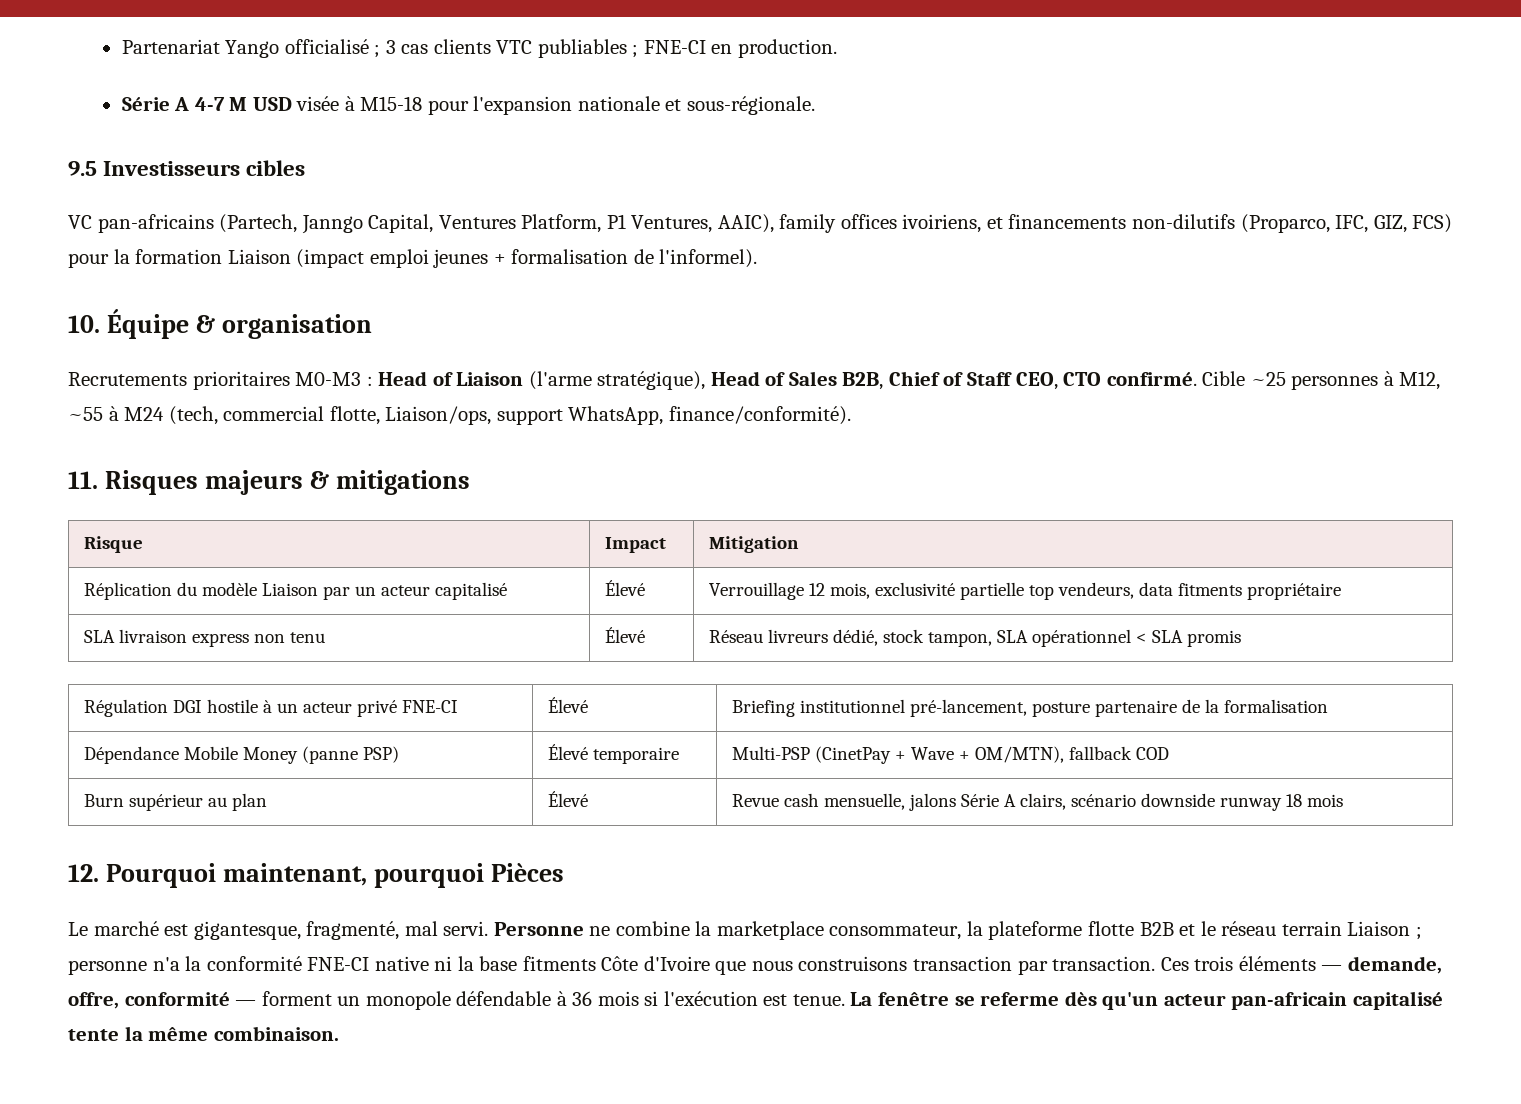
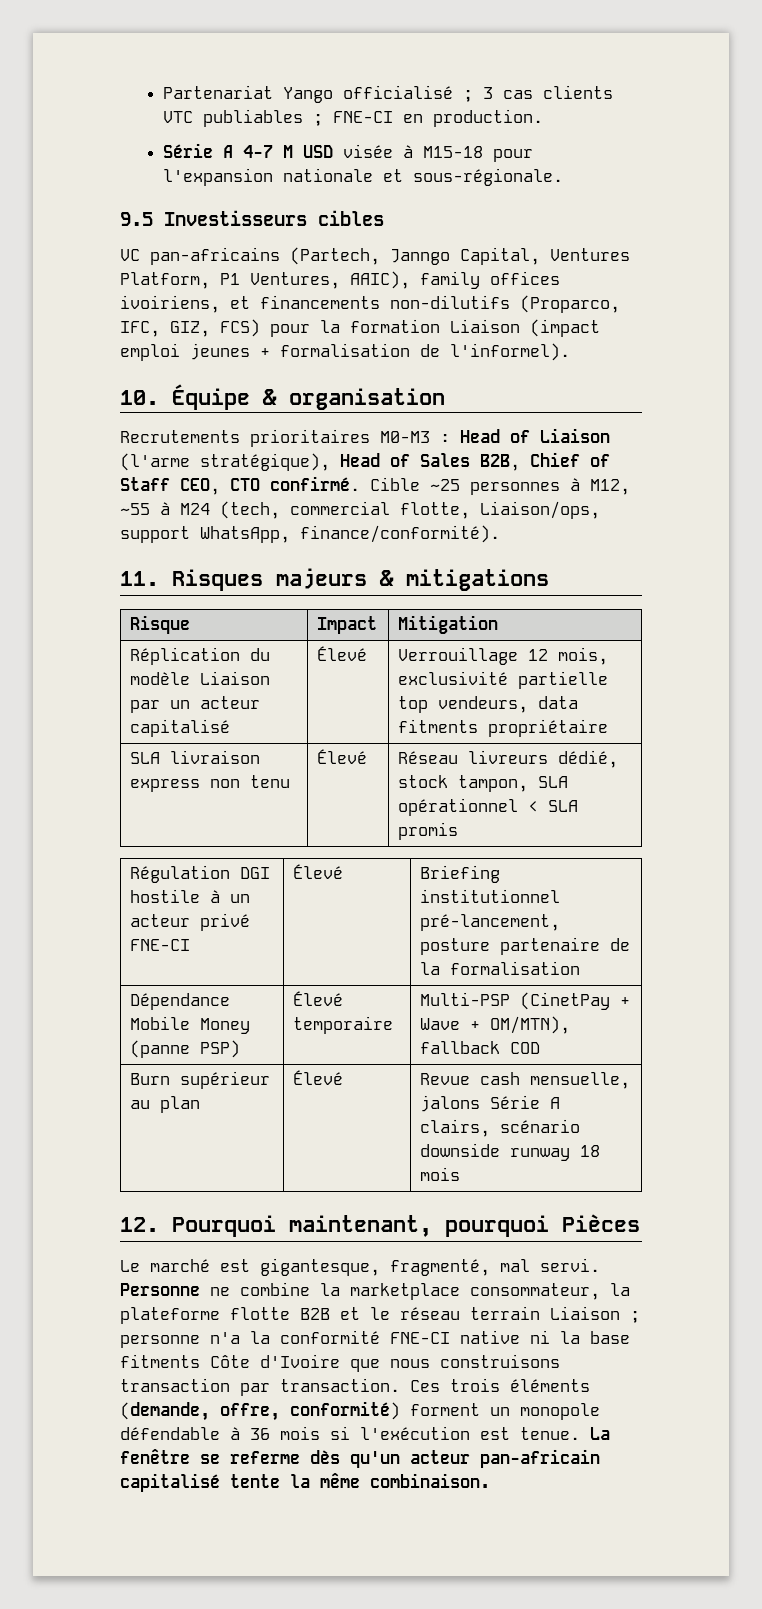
[1321,956,1442,974] [68,992,257,1009] — demande, offre, conformité — -> [120,1401,400,1421] (demande, offre, conformité)

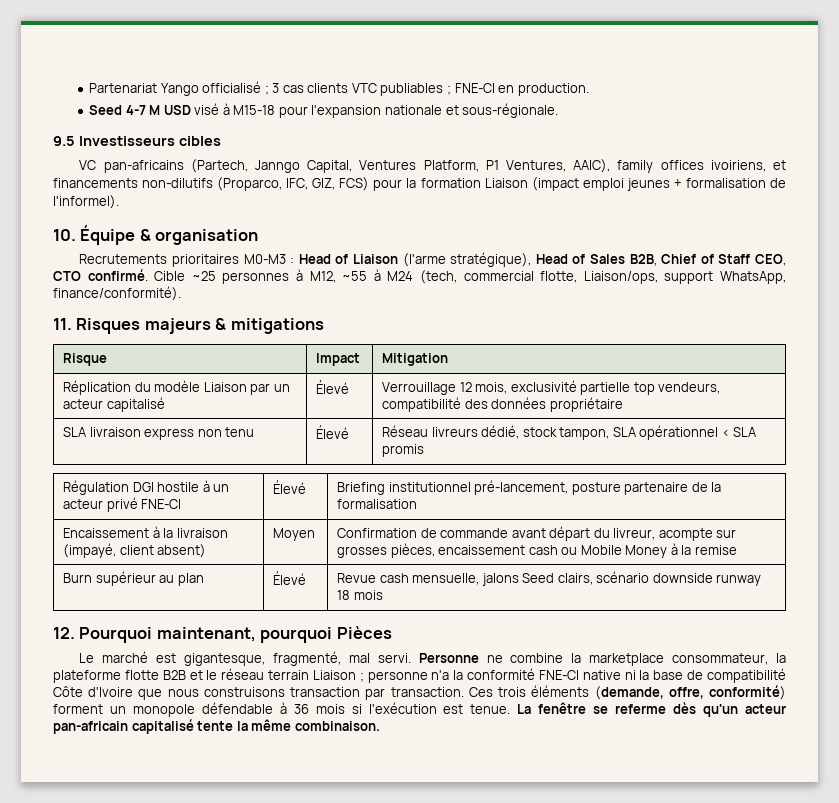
[162,143,233,158] Série A -> [89,105,123,115] Seed
[342,144,393,158] visée -> [194,103,220,115] visé
[537,696,578,709] [397,719,478,733] data fitments -> [382,397,547,412] compatibilité des données
[129,993,230,1010] [129,1016,250,1034] [129,1040,240,1058] [292,991,343,1006] [292,1016,393,1034] [419,992,630,1010] [419,1016,570,1034] [419,1041,540,1054] Dépendance Mobile Money (panne PSP) | Élevé temporaire | Multi-PSP (CinetPay + Wave + OM/MTN), fallback COD -> [63,526,228,538] [63,543,207,558] [273,528,316,541] [337,526,737,541] [337,543,737,558] Encaissement à la livraison (impayé, client absent) | Moyen | Confirmation de commande avant départ du livreur, acompte sur grosses pièces, encaissement cash ou Mobile Money à la remise
[489,1095,560,1109] Série A -> [522,573,555,583] Seed
[120,1354,200,1368] fitments -> [687,668,787,683] de compatibilité

